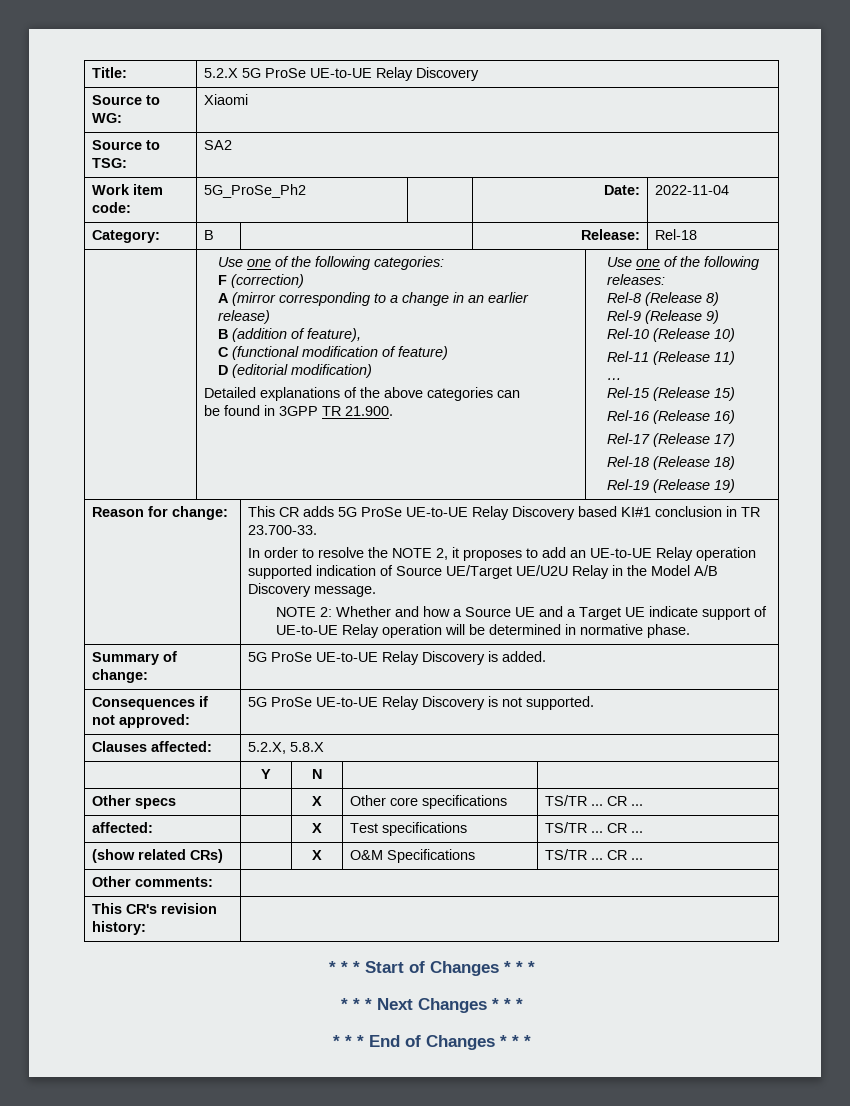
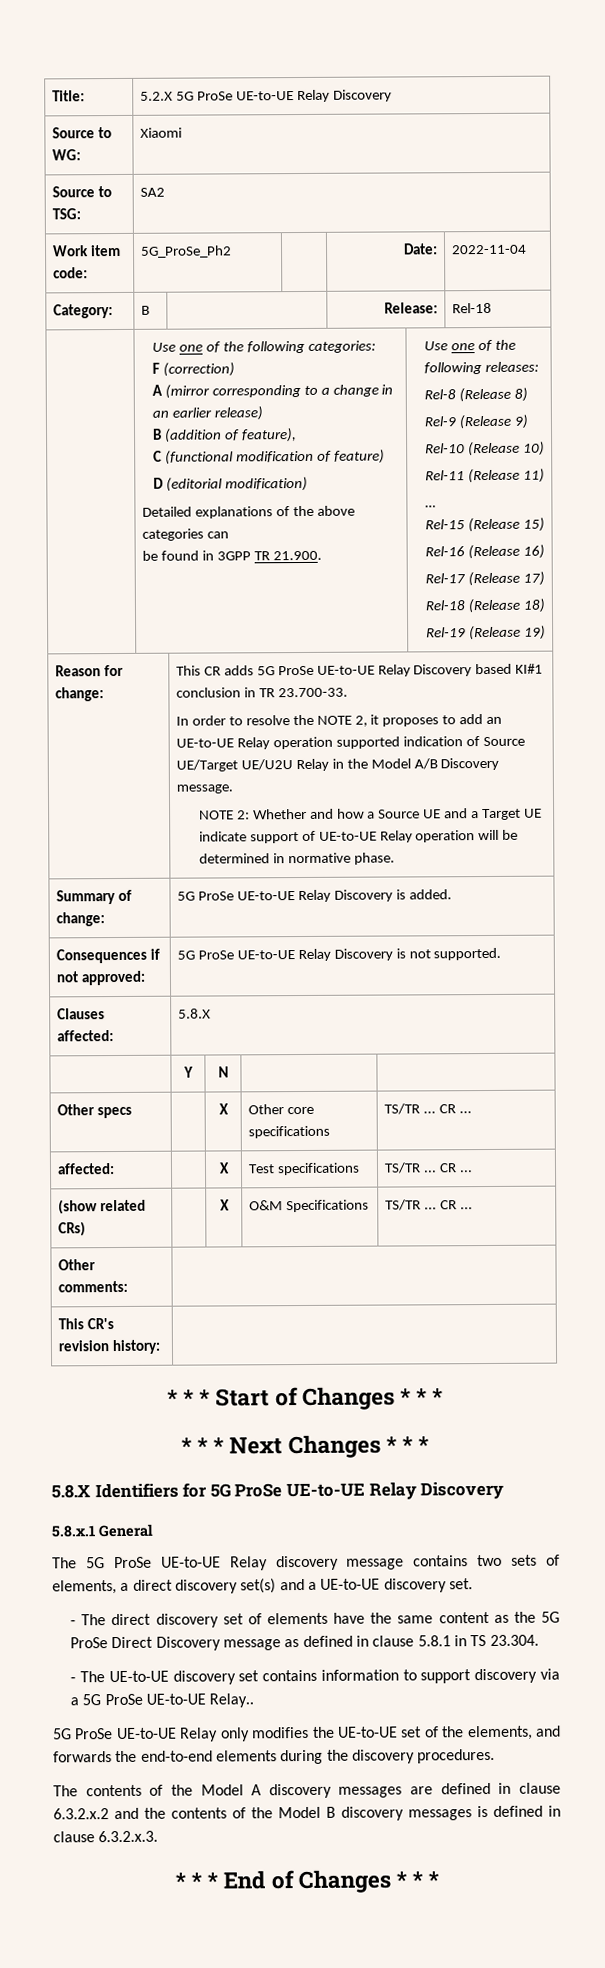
[248,742,287,754] 5.2.X, -> (115, 1036) none
(523, 1004) none -> [51,1481,505,1500] [51,1523,153,1538] [52,1554,560,1571] [52,1578,473,1595] [70,1611,560,1628] [70,1634,539,1651] [70,1668,560,1685] [70,1693,255,1708] [53,1725,562,1742] [53,1748,496,1765] [53,1782,561,1799] [53,1805,561,1821] [53,1830,159,1843] // 5.8.X Identifiers for 5G ProSe UE-to-UE Relay Discovery // 5.8.x.1 General // The 5G ProSe UE-to-UE Relay discovery message contains two sets of elements, a direct discovery set(s) and a UE-to-UE discovery set. // - The direct discovery set of elements have the same content as the 5G ProSe Direct Discovery message as defined in clause 5.8.1 in TS 23.304. // - The UE-to-UE discovery set contains information to support discovery via a 5G ProSe UE-to-UE Relay.. // 5G ProSe UE-to-UE Relay only modifies the UE-to-UE set of the elements, and forwards the end-to-end elements during the discovery procedures. // The contents of the Model A discovery messages are defined in clause 6.3.2.x.2 and the contents of the Model B discovery messages is defined in clause 6.3.2.x.3.

